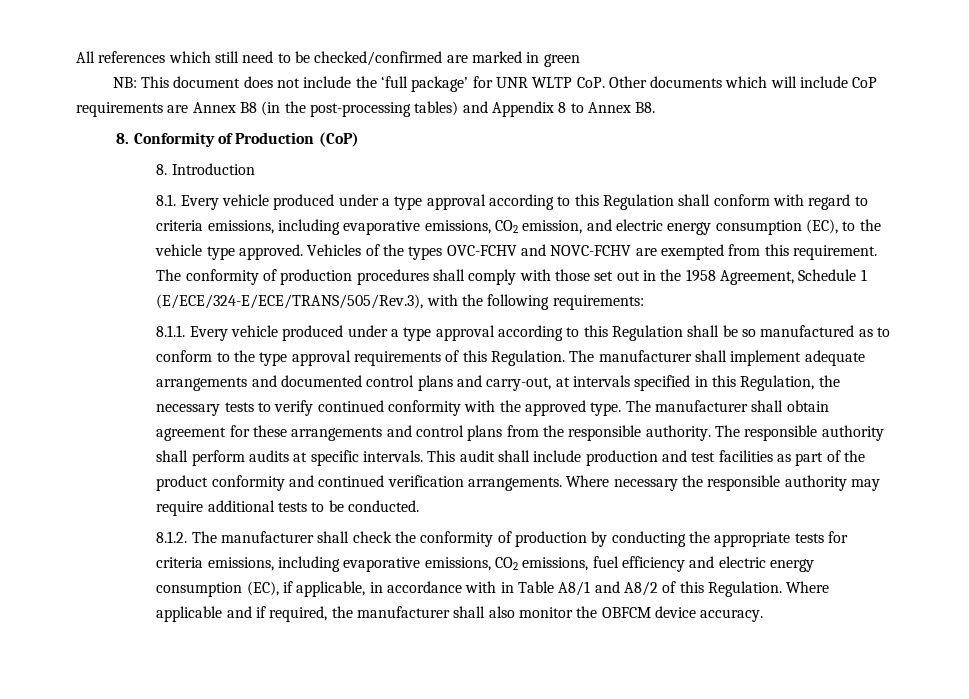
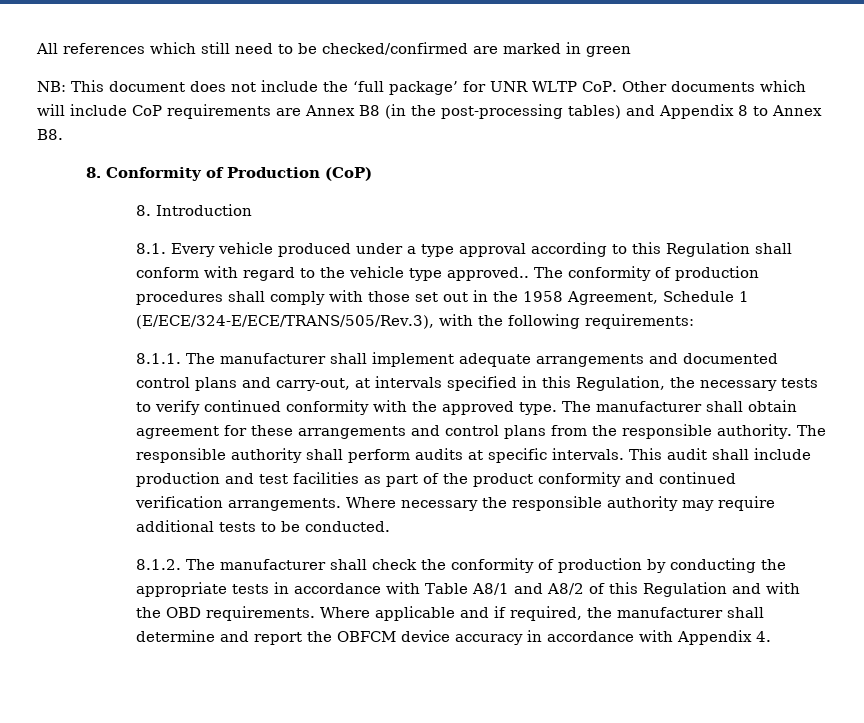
[156,219,881,235] [155,244,877,260] criteria emissions, including evaporative emissions, CO2 emission, and electric energy consumption (EC), to the vehicle type approved. Vehicles of the types OVC-FCHV and NOVC-FCHV are exempted from this requirement. -> [319,266,529,281] the vehicle type approved..
[189,325,890,341] [156,350,566,366] Every vehicle produced under a type approval according to this Regulation shall be so manufactured as to conform to the type approval requirements of this Regulation. -> (181, 358) none
[827,531,848,543] [156,556,814,572] [156,581,514,597] for criteria emissions, including evaporative emissions, CO2 emissions, fuel efficiency and electric energy consumption (EC), if applicable, in accordance with in -> [273,582,420,594] in accordance with
[707,581,782,597] Regulation. -> [642,582,800,597] [135,606,315,621] Regulation and with the OBD requirements.
[488,606,764,622] also monitor the OBFCM device accuracy. -> [135,630,771,645] determine and report the OBFCM device accuracy in accordance with Appendix 4.

